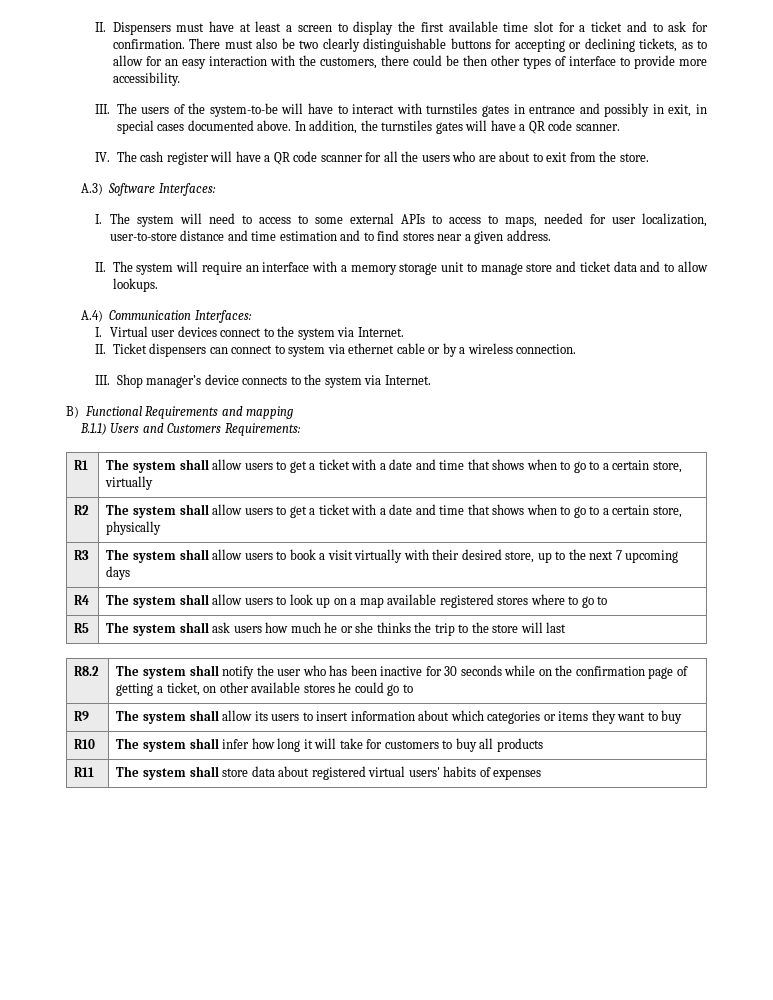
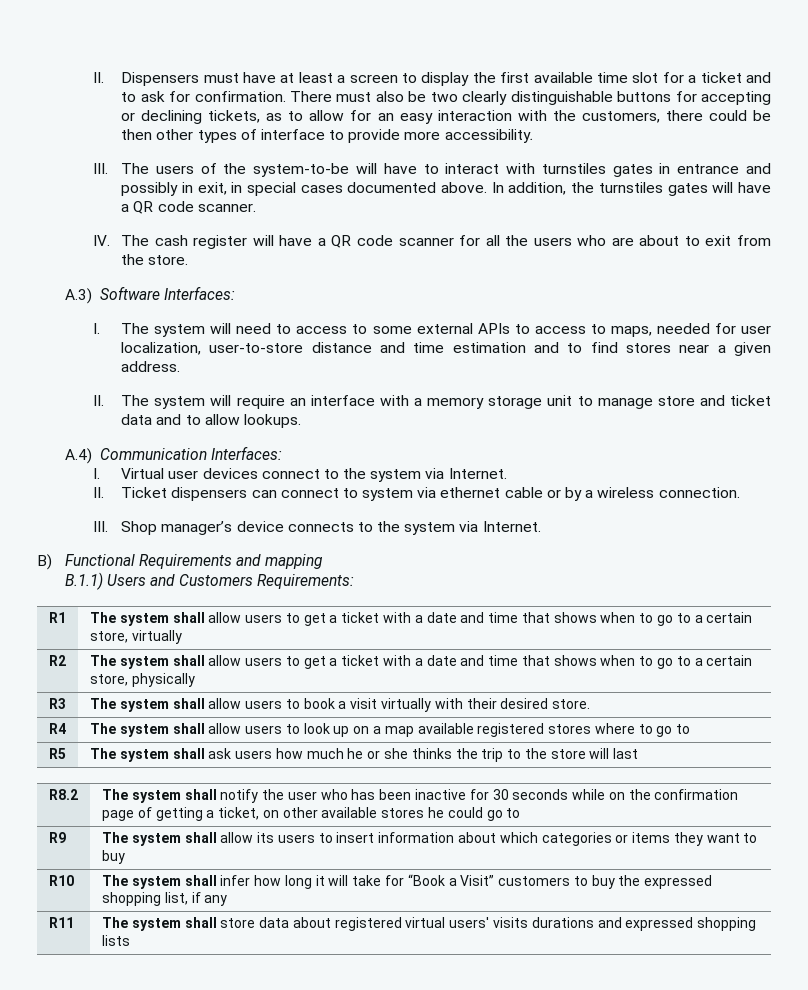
[505,549,679,563] [106,566,131,580] store, up to the next 7 upcoming days -> [552,699,591,709] store.
[384,738,543,752] customers to buy all products -> [407,874,713,889] [101,892,228,906] “Book a Visit” customers to buy the expressed shopping list, if any
[443,766,542,780] habits of expenses -> [493,917,757,931] [101,935,130,946] visits durations and expressed shopping lists

